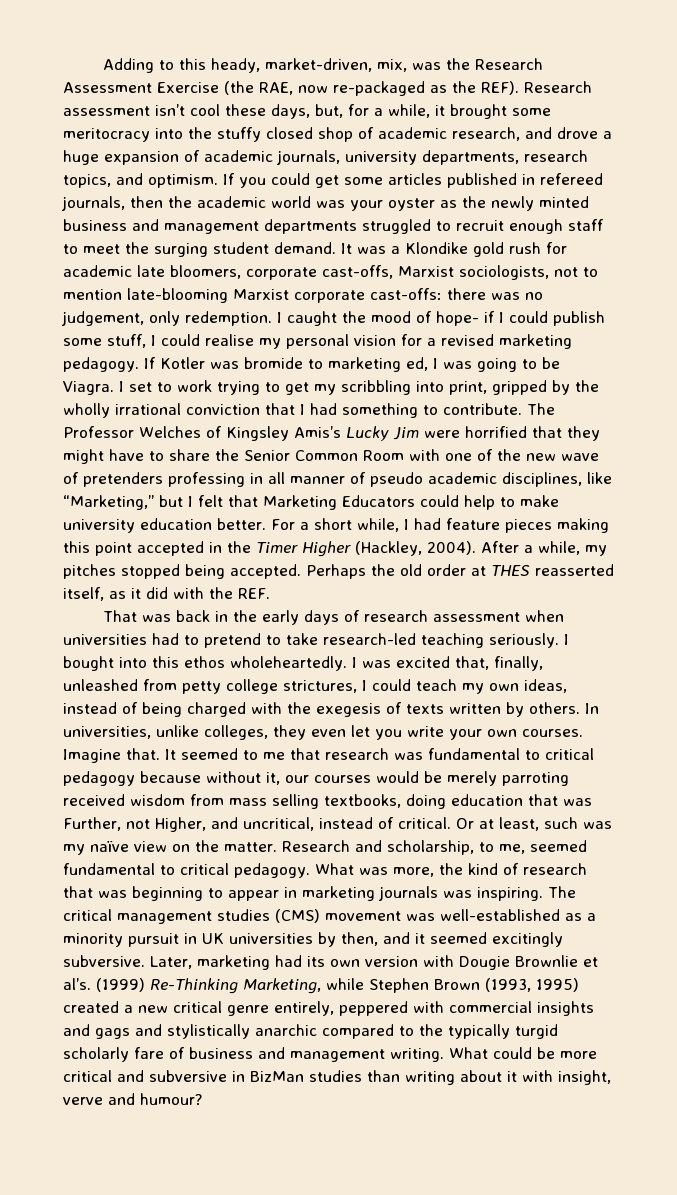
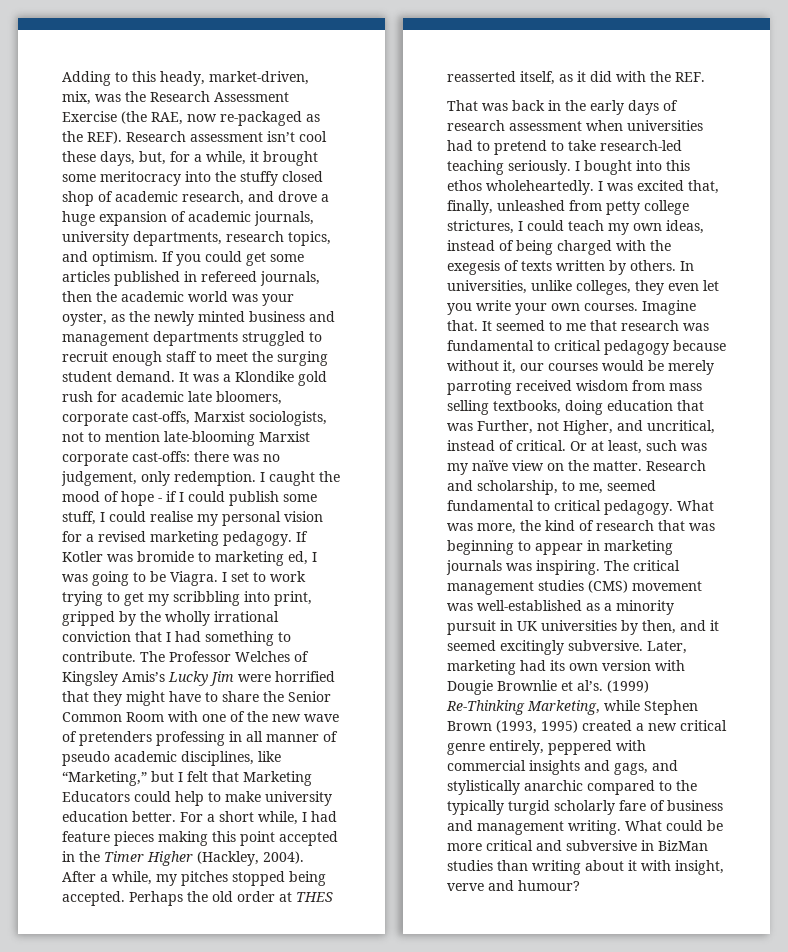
[388,198,435,211] oyster -> [62,312,107,326] oyster,
[436,311,479,326] hope- -> [121,491,162,506] hope -
[95,1028,130,1039] gags -> [614,763,648,775] gags,

